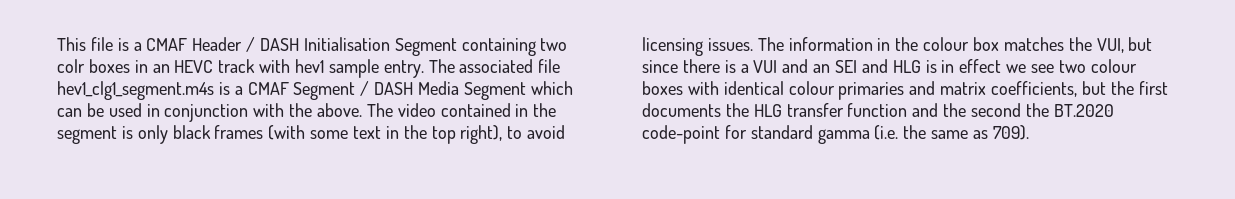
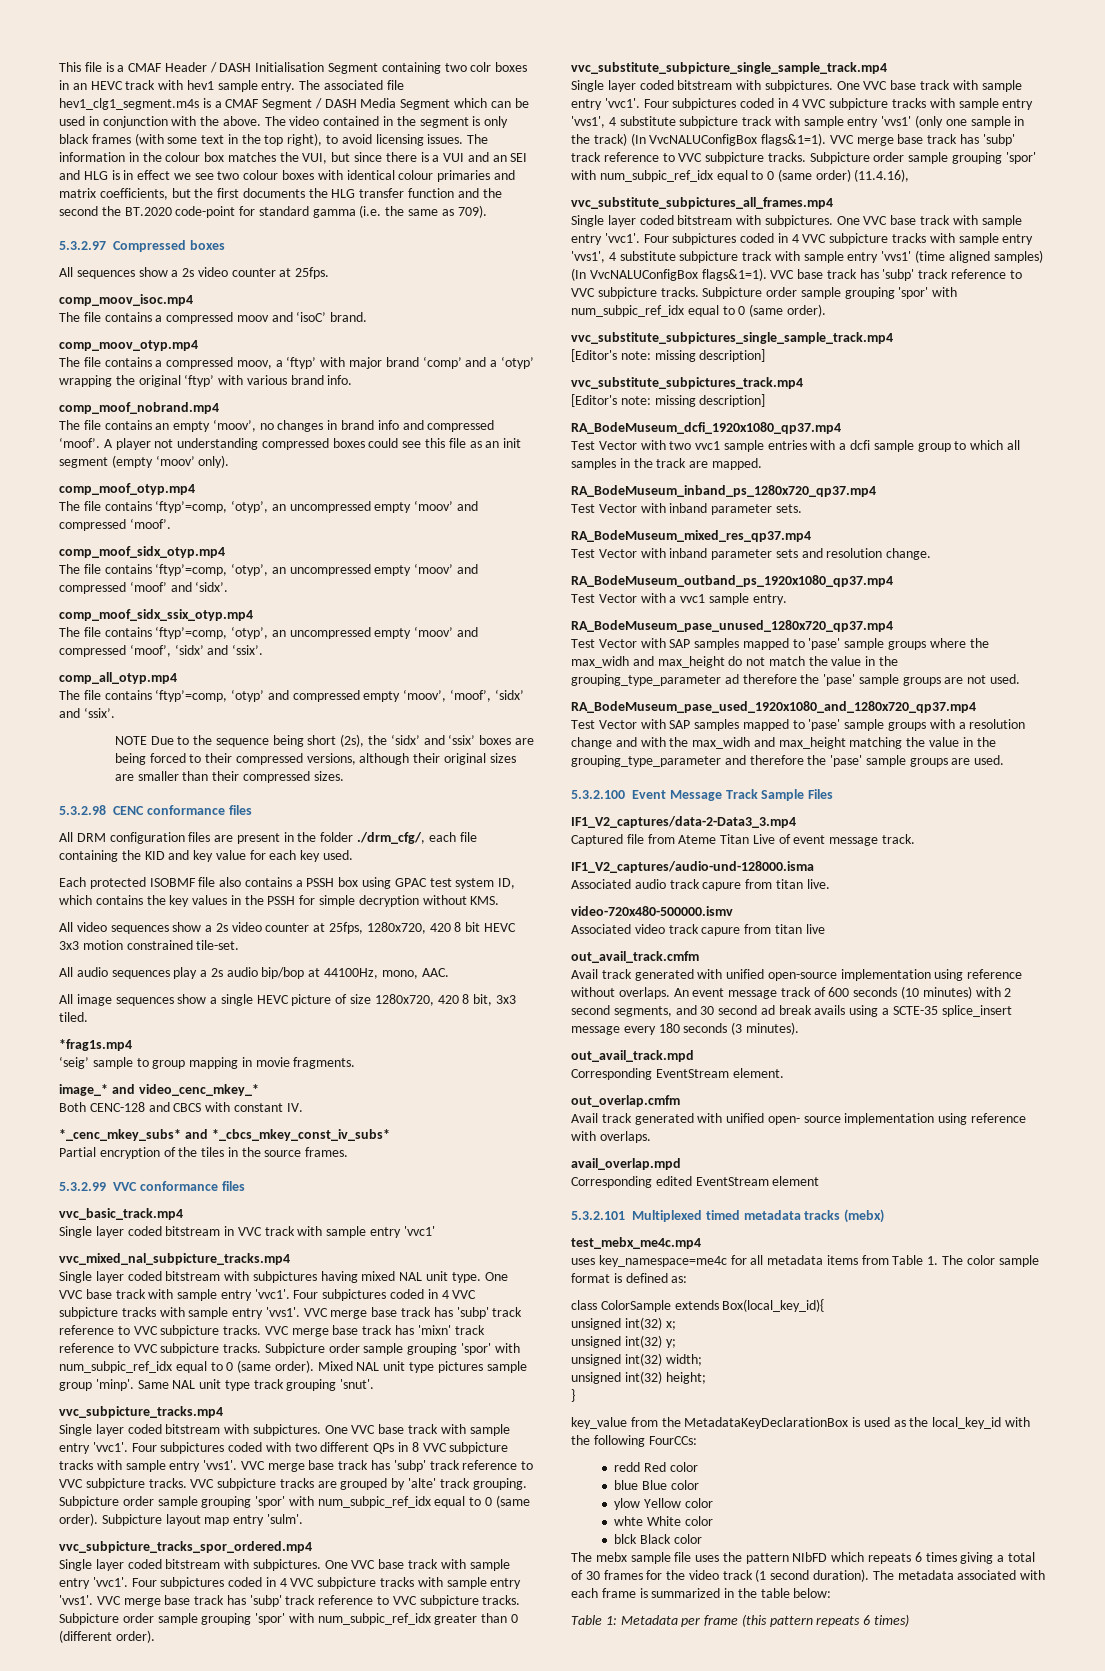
(1029, 132) none -> [59,240,225,252] [59,267,330,279] [59,294,193,306] [59,311,368,324] [59,340,198,351] [59,356,534,369] [59,374,353,387] [59,402,219,414] [59,419,495,432] [59,437,522,450] [59,455,230,468] [59,483,195,495] [59,500,479,513] [59,518,171,531] [59,546,225,558] [59,563,479,576] [59,581,229,594] [59,609,253,621] [59,626,479,639] [59,644,264,657] [59,672,177,684] [59,689,524,702] [59,707,115,718] [114,734,534,747] [114,753,516,765] [114,771,344,783] [59,805,252,815] [59,832,477,844] [59,850,354,862] [59,877,516,889] [59,895,500,907] [59,922,516,934] [59,940,240,950] [59,967,449,979] [59,994,516,1006] [59,1012,88,1022] [59,1039,132,1051] [59,1056,356,1069] [59,1084,259,1096] [59,1102,303,1112] [59,1129,390,1141] [59,1147,349,1159] [59,1181,245,1191] [59,1208,183,1220] [59,1226,435,1238] [59,1253,290,1265] [59,1271,508,1283] [59,1289,477,1301] [59,1307,523,1319] [59,1325,485,1337] [59,1343,520,1355] [59,1360,527,1373] [59,1379,375,1391] [59,1406,223,1418] [59,1424,510,1436] [59,1442,509,1454] [59,1460,534,1472] [59,1478,527,1490] [59,1495,530,1508] [59,1513,303,1526] [59,1541,312,1553] [59,1559,510,1571] [59,1577,522,1589] [59,1595,521,1607] [59,1613,519,1625] [59,1630,155,1643] [571,62,887,74] [571,80,1022,92] [571,98,1034,110] [571,115,1025,128] [571,133,1015,146] [571,152,1036,164] [571,169,910,182] [571,197,833,209] [571,215,1022,227] [571,233,1034,245] [571,250,1043,263] [571,268,1022,281] [571,287,958,299] [571,304,826,317] [571,332,893,344] [571,349,766,362] [571,377,803,389] [571,394,766,407] [571,422,841,434] [571,440,1020,452] [571,458,762,470] [571,485,876,497] [571,503,802,515] [571,530,811,542] [571,548,932,560] [571,575,893,587] [571,593,787,605] [571,620,893,632] [571,638,989,650] [571,656,899,668] [571,674,1021,686] [571,701,976,713] [571,719,1026,731] [571,737,996,749] [571,755,1005,767] [571,789,834,801] [571,816,796,828] [571,834,916,846] [571,861,814,873] [571,879,830,891] [571,906,733,916] [571,924,825,936] [571,951,699,963] [571,969,1023,981] [571,986,1012,999] [571,1005,1012,1017] [571,1022,799,1035] [571,1050,694,1062] [571,1068,784,1080] [571,1095,680,1107] [571,1113,1027,1125] [571,1131,651,1143] [571,1158,681,1170] [571,1176,820,1188] [571,1209,885,1223] [571,1237,701,1249] [571,1255,1039,1267] [571,1273,688,1283] [571,1299,825,1312] [571,1317,676,1330] [571,1335,676,1348] [571,1353,702,1366] [571,1371,706,1384] [571,1389,575,1402] [571,1417,1031,1429] [571,1435,697,1447] [614,1462,698,1472] [614,1480,699,1490] [614,1498,713,1510] [614,1516,713,1526] [614,1534,702,1544] [571,1552,1035,1564] [571,1569,1046,1582] [571,1588,832,1598] [571,1614,910,1627] // 5.3.2.97 Compressed boxes // All sequences show a 2s video counter at 25fps. // comp_moov_isoc.mp4 // The file contains a compressed moov and ‘isoC’ brand. // comp_moov_otyp.mp4 // The file contains a compressed moov, a ‘ftyp’ with major brand ‘comp’ and a ‘otyp’ wrapping the original ‘ftyp’ with various brand info. // comp_moof_nobrand.mp4 // The file contains an empty ‘moov’, no changes in brand info and compressed ‘moof’. A player not understanding compressed boxes could see this file as an init segment (empty ‘moov’ only). // comp_moof_otyp.mp4 // The file contains ‘ftyp’=comp, ‘otyp’, an uncompressed empty ‘moov’ and compressed ‘moof’. // comp_moof_sidx_otyp.mp4 // The file contains ‘ftyp’=comp, ‘otyp’, an uncompressed empty ‘moov’ and compressed ‘moof’ and ‘sidx’. // comp_moof_sidx_ssix_otyp.mp4 // The file contains ‘ftyp’=comp, ‘otyp’, an uncompressed empty ‘moov’ and compressed ‘moof’, ‘sidx’ and ‘ssix’. // comp_all_otyp.mp4 // The file contains ‘ftyp’=comp, ‘otyp’ and compressed empty ‘moov’, ‘moof’, ‘sidx’ and ‘ssix’. // NOTE Due to the sequence being short (2s), the ‘sidx’ and ‘ssix’ boxes are being forced to their compressed versions, although their original sizes are smaller than their compressed sizes. // 5.3.2.98 CENC conformance files // All DRM configuration files are present in the folder ./drm_cfg/, each file containing the KID and key value for each key used. // Each protected ISOBMF file also contains a PSSH box using GPAC test system ID, which contains the key values in the PSSH for simple decryption without KMS. // All video sequences show a 2s video counter at 25fps, 1280x720, 420 8 bit HEVC 3x3 motion constrained tile-set. // All audio sequences play a 2s audio bip/bop at 44100Hz, mono, AAC. // All image sequences show a single HEVC picture of size 1280x720, 420 8 bit, 3x3 tiled. // *frag1s.mp4 // ‘seig’ sample to group mapping in movie fragments. // image_* and video_cenc_mkey_* // Both CENC-128 and CBCS with constant IV. // *_cenc_mkey_subs* and *_cbcs_mkey_const_iv_subs* // Partial encryption of the tiles in the source frames. // 5.3.2.99 VVC conformance files // vvc_basic_track.mp4 // Single layer coded bitstream in VVC track with sample entry 'vvc1' // vvc_mixed_nal_subpicture_tracks.mp4 // Single layer coded bitstream with subpictures having mixed NAL unit type. One VVC base track with sample entry 'vvc1'. Four subpictures coded in 4 VVC subpicture tracks with sample entry 'vvs1'. VVC merge base track has 'subp' track reference to VVC subpicture tracks. VVC merge base track has 'mixn' track reference to VVC subpicture tracks. Subpicture order sample grouping 'spor' with num_subpic_ref_idx equal to 0 (same order). Mixed NAL unit type pictures sample group 'minp'. Same NAL unit type track grouping 'snut'. // vvc_subpicture_tracks.mp4 // Single layer coded bitstream with subpictures. One VVC base track with sample entry 'vvc1'. Four subpictures coded with two different QPs in 8 VVC subpicture tracks with sample entry 'vvs1'. VVC merge base track has 'subp' track reference to VVC subpicture tracks. VVC subpicture tracks are grouped by 'alte' track grouping. Subpicture order sample grouping 'spor' with num_subpic_ref_idx equal to 0 (same order). Subpicture layout map entry 'sulm'. // vvc_subpicture_tracks_spor_ordered.mp4 // Single layer coded bitstream with subpictures. One VVC base track with sample entry 'vvc1'. Four subpictures coded in 4 VVC subpicture tracks with sample entry 'vvs1'. VVC merge base track has 'subp' track reference to VVC subpicture tracks. Subpicture order sample grouping 'spor' with num_subpic_ref_idx greater than 0 (different order). // vvc_substitute_subpicture_single_sample_track.mp4 // Single layer coded bitstream with subpictures. One VVC base track with sample entry 'vvc1'. Four subpictures coded in 4 VVC subpicture tracks with sample entry 'vvs1', 4 substitute subpicture track with sample entry 'vvs1' (only one sample in the track) (In VvcNALUConfigBox flags&1=1). VVC merge base track has 'subp' track reference to VVC subpicture tracks. Subpicture order sample grouping 'spor' with num_subpic_ref_idx equal to 0 (same order) (11.4.16), // vvc_substitute_subpictures_all_frames.mp4 // Single layer coded bitstream with subpictures. One VVC base track with sample entry 'vvc1'. Four subpictures coded in 4 VVC subpicture tracks with sample entry 'vvs1', 4 substitute subpicture track with sample entry 'vvs1' (time aligned samples) (In VvcNALUConfigBox flags&1=1). VVC base track has 'subp' track reference to VVC subpicture tracks. Subpicture order sample grouping 'spor' with num_subpic_ref_idx equal to 0 (same order). // vvc_substitute_subpictures_single_sample_track.mp4 // [Editor's note: missing description] // vvc_substitute_subpictures_track.mp4 // [Editor's note: missing description] // RA_BodeMuseum_dcfi_1920x1080_qp37.mp4 // Test Vector with two vvc1 sample entries with a dcfi sample group to which all samples in the track are mapped. // RA_BodeMuseum_inband_ps_1280x720_qp37.mp4 // Test Vector with inband parameter sets. // RA_BodeMuseum_mixed_res_qp37.mp4 // Test Vector with inband parameter sets and resolution change. // RA_BodeMuseum_outband_ps_1920x1080_qp37.mp4 // Test Vector with a vvc1 sample entry. // RA_BodeMuseum_pase_unused_1280x720_qp37.mp4 // Test Vector with SAP samples mapped to 'pase' sample groups where the max_widh and max_height do not match the value in the grouping_type_parameter ad therefore the 'pase' sample groups are not used. // RA_BodeMuseum_pase_used_1920x1080_and_1280x720_qp37.mp4 // Test Vector with SAP samples mapped to 'pase' sample groups with a resolution change and with the max_widh and max_height matching the value in the grouping_type_parameter and therefore the 'pase' sample groups are used. // 5.3.2.100 Event Message Track Sample Files // IF1_V2_captures/data-2-Data3_3.mp4 // Captured file from Ateme Titan Live of event message track. // IF1_V2_captures/audio-und-128000.isma // Associated audio track capure from titan live. // video-720x480-500000.ismv // Associated video track capure from titan live // out_avail_track.cmfm // Avail track generated with unified open-source implementation using reference without overlaps. An event message track of 600 seconds (10 minutes) with 2 second segments, and 30 second ad break avails using a SCTE-35 splice_insert message every 180 seconds (3 minutes). // out_avail_track.mpd // Corresponding EventStream element. // out_overlap.cmfm // Avail track generated with unified open- source implementation using reference with overlaps. // avail_overlap.mpd // Corresponding edited EventStream element // 5.3.2.101 Multiplexed timed metadata tracks (mebx) // test_mebx_me4c.mp4 // uses key_namespace=me4c for all metadata items from Table 1. The color sample format is defined as: // class ColorSample extends Box(local_key_id){ // unsigned int(32) x; // unsigned int(32) y; // unsigned int(32) width; // unsigned int(32) height; // } // key_value from the MetadataKeyDeclarationBox is used as the local_key_id with the following FourCCs: // redd Red color // blue Blue color // ylow Yellow color // whte White color // blck Black color // The mebx sample file uses the pattern NIbFD which repeats 6 times giving a total of 30 frames for the video track (1 second duration). The metadata associated with each frame is summarized in the table below: // Table 1: Metadata per frame (this pattern repeats 6 times)

